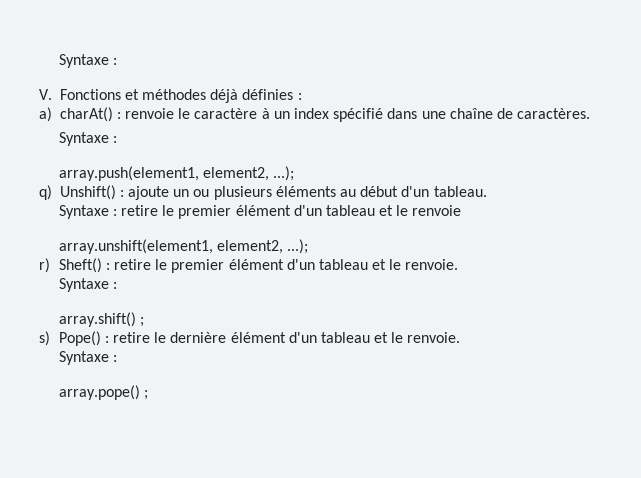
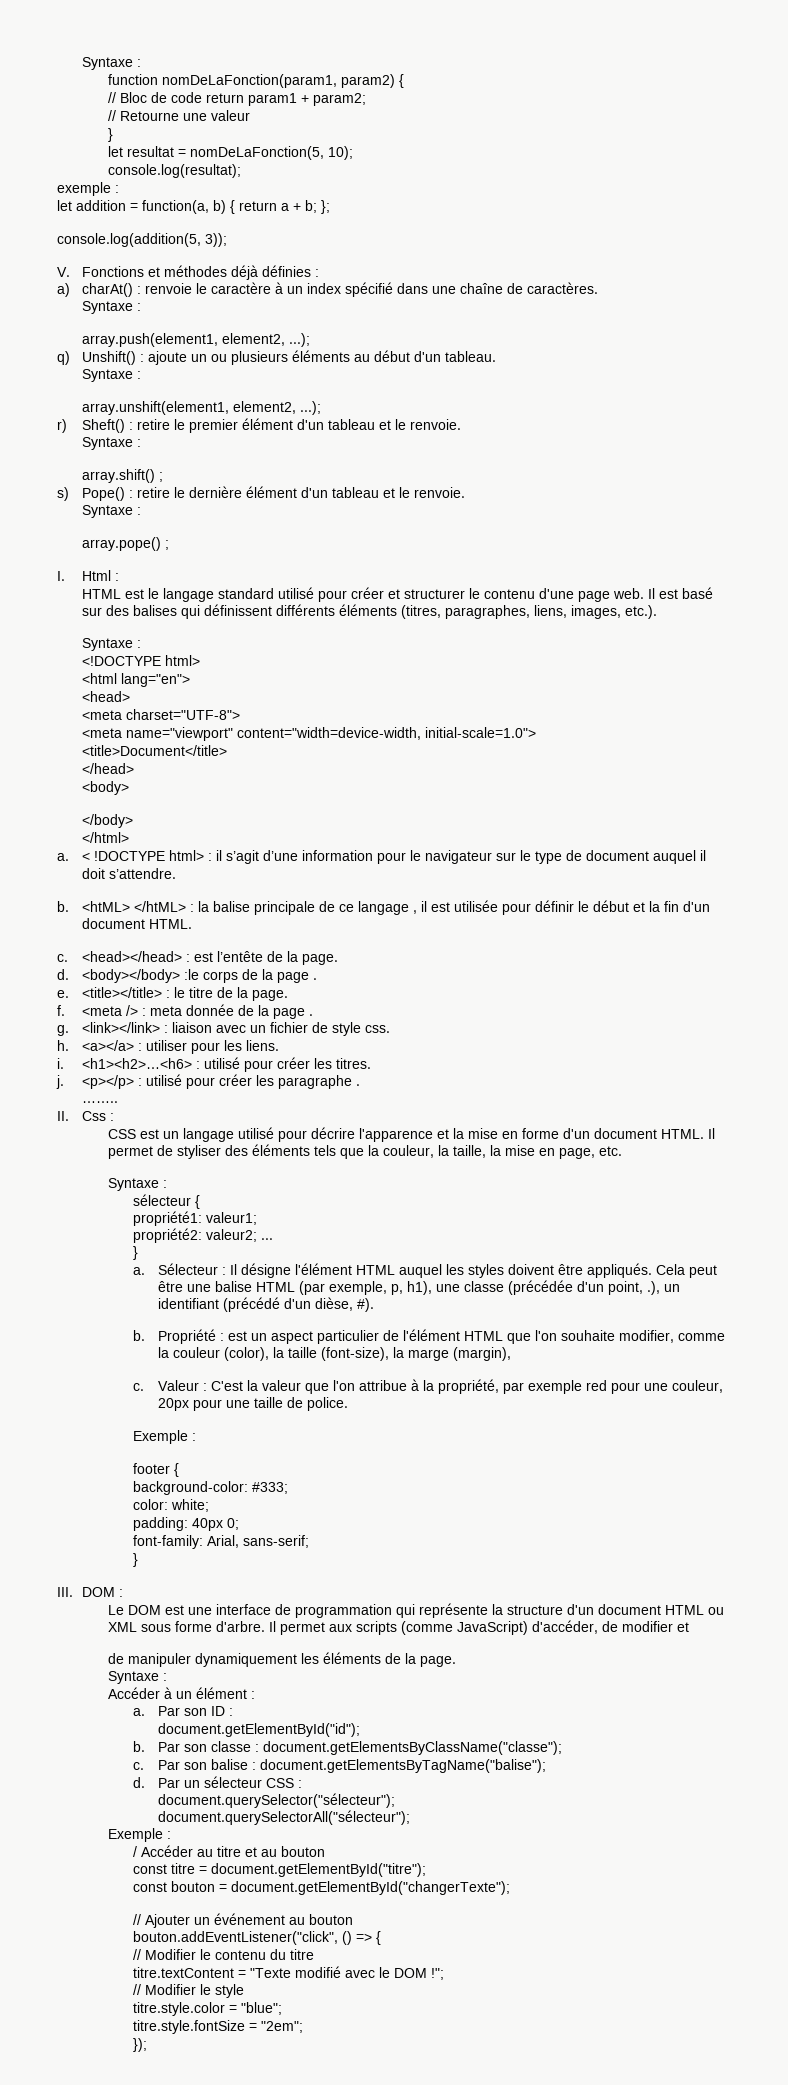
[58,54,117,68] Syntaxe : -> [82,57,142,70] [107,74,404,88] [107,92,366,106] [107,110,250,121] [107,128,113,142] [107,146,353,160] [107,164,241,178] [57,182,119,196] [57,200,330,214] [57,233,227,247] Syntaxe : // function nomDeLaFonction(param1, param2) { // // Bloc de code return param1 + param2; // // Retourne une valeur // } // let resultat = nomDeLaFonction(5, 10); // console.log(resultat); // exemple : // let addition = function(a, b) { return a + b; }; // console.log(addition(5, 3));
[120,205,462,219] retire le premier élément d'un tableau et le renvoie -> (142, 375) none
(148, 395) none -> [57,570,120,581] [82,587,714,602] [82,604,658,619] [82,638,142,651] [82,655,201,666] [82,673,191,687] [82,691,131,702] [82,709,241,720] [82,727,537,741] [82,745,228,756] [82,763,135,774] [82,781,130,795] [82,814,134,828] [82,832,130,843] [57,850,707,864] [82,868,177,879] [57,900,711,915] [82,918,193,929] [57,951,339,965] [57,969,318,983] [57,987,289,1001] [57,1004,314,1019] [57,1022,391,1036] [57,1040,280,1054] [57,1057,372,1072] [56,1074,361,1089] [82,1101,119,1103] [57,1111,115,1121] [107,1127,715,1142] [107,1144,622,1159] [107,1178,167,1191] [133,1194,201,1209] [133,1211,258,1226] [133,1228,274,1243] [133,1246,139,1260] [133,1263,718,1278] [158,1280,681,1295] [158,1297,375,1312] [133,1329,726,1344] [158,1347,512,1361] [133,1379,724,1394] [158,1397,349,1411] [133,1430,197,1444] [133,1463,180,1477] [133,1481,289,1495] [133,1499,210,1512] [133,1517,240,1531] [133,1535,310,1549] [133,1553,139,1567] [57,1587,124,1597] [107,1603,724,1618] [107,1620,689,1635] [107,1652,456,1667] [107,1671,167,1684] [107,1687,255,1699] [133,1706,234,1716] [158,1723,361,1737] [133,1741,563,1755] [133,1759,547,1773] [133,1776,303,1788] [158,1793,396,1808] [158,1810,411,1825] [107,1828,171,1842] [133,1845,326,1857] [133,1863,427,1877] [133,1881,511,1895] [133,1913,354,1928] [133,1931,382,1945] [133,1949,315,1960] [133,1966,445,1980] [133,1984,245,1998] [133,2002,283,2016] [133,2020,304,2034] [133,2038,148,2052] // I. Html : // HTML est le langage standard utilisé pour créer et structurer le contenu d'une page web. Il est basé sur des balises qui définissent différents éléments (titres, paragraphes, liens, images, etc.). // Syntaxe : // <!DOCTYPE html> // <html lang="en"> // <head> // <meta charset="UTF-8"> // <meta name="viewport" content="width=device-width, initial-scale=1.0"> // <title>Document</title> // </head> // <body> // </body> // </html> // a. < !DOCTYPE html> : il s’agit d’une information pour le navigateur sur le type de document auquel il doit s’attendre. // b. <htML> </htML> : la balise principale de ce langage , il est utilisée pour définir le début et la fin d'un document HTML. // c. <head></head> : est l’entête de la page. // d. <body></body> :le corps de la page . // e. <title></title> : le titre de la page. // f. <meta /> : meta donnée de la page . // g. <link></link> : liaison avec un fichier de style css. // h. <a></a> : utiliser pour les liens. // i. <h1><h2>…<h6> : utilisé pour créer les titres. // j. <p></p> : utilisé pour créer les paragraphe . // …….. // II. Css : // CSS est un langage utilisé pour décrire l'apparence et la mise en forme d'un document HTML. Il permet de styliser des éléments tels que la couleur, la taille, la mise en page, etc. // Syntaxe : // sélecteur { // propriété1: valeur1; // propriété2: valeur2; ... // } // a. Sélecteur : Il désigne l'élément HTML auquel les styles doivent être appliqués. Cela peut être une balise HTML (par exemple, p, h1), une classe (précédée d'un point, .), un identifiant (précédé d'un dièse, #). // b. Propriété : est un aspect particulier de l'élément HTML que l'on souhaite modifier, comme la couleur (color), la taille (font-size), la marge (margin), // c. Valeur : C'est la valeur que l'on attribue à la propriété, par exemple red pour une couleur, 20px pour une taille de police. // Exemple : // footer { // background-color: #333; // color: white; // padding: 40px 0; // font-family: Arial, sans-serif; // } // III. DOM : // Le DOM est une interface de programmation qui représente la structure d'un document HTML ou XML sous forme d'arbre. Il permet aux scripts (comme JavaScript) d'accéder, de modifier et // de manipuler dynamiquement les éléments de la page. // Syntaxe : // Accéder à un élément : // a. Par son ID : // document.getElementById("id"); // b. Par son classe : document.getElementsByClassName("classe"); // c. Par son balise : document.getElementsByTagName("balise"); // d. Par un sélecteur CSS : // document.querySelector("sélecteur"); // document.querySelectorAll("sélecteur"); // Exemple : // / Accéder au titre et au bouton // const titre = document.getElementById("titre"); // const bouton = document.getElementById("changerTexte"); // // Ajouter un événement au bouton // bouton.addEventListener("click", () => { // // Modifier le contenu du titre // titre.textContent = "Texte modifié avec le DOM !"; // // Modifier le style // titre.style.color = "blue"; // titre.style.fontSize = "2em"; // });

